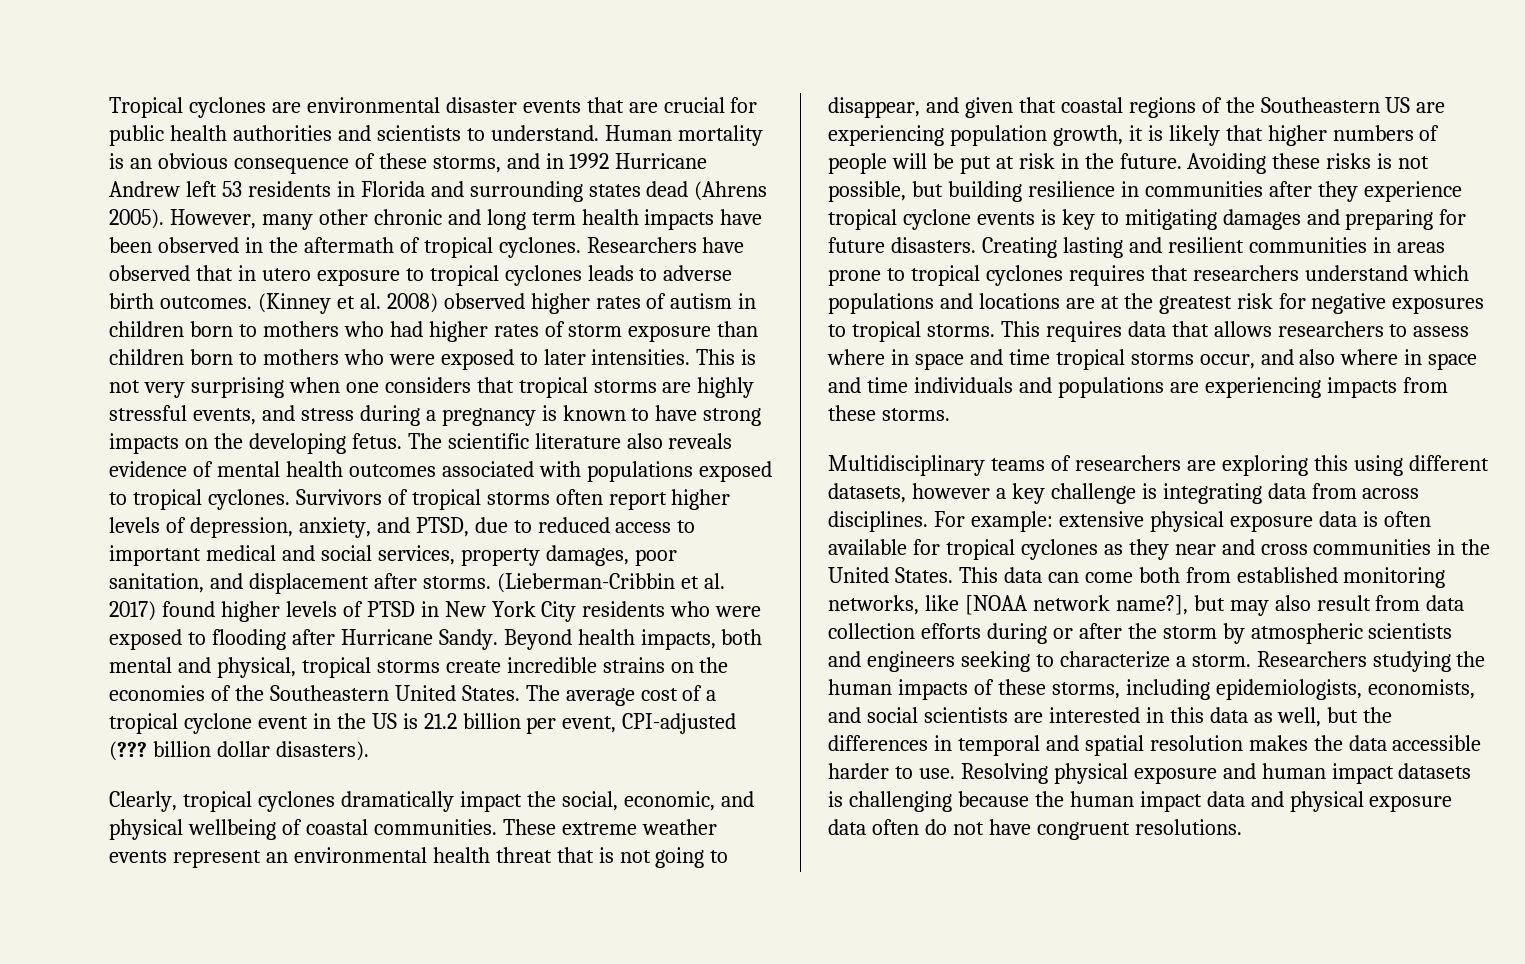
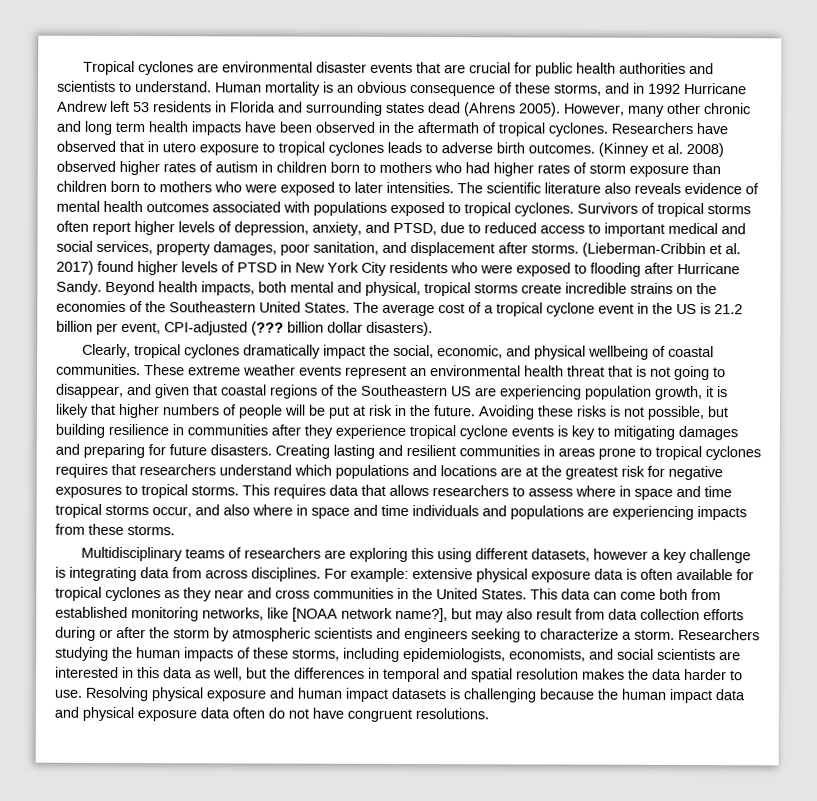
[696,349,757,365] [109,377,755,398] [109,405,762,426] [109,433,402,454] This is not very surprising when one considers that tropical storms are highly stressful events, and stress during a pregnancy is known to have strong impacts on the developing fetus. -> (454, 187) none
[1392,735,1482,751] accessible -> (682, 674) none

